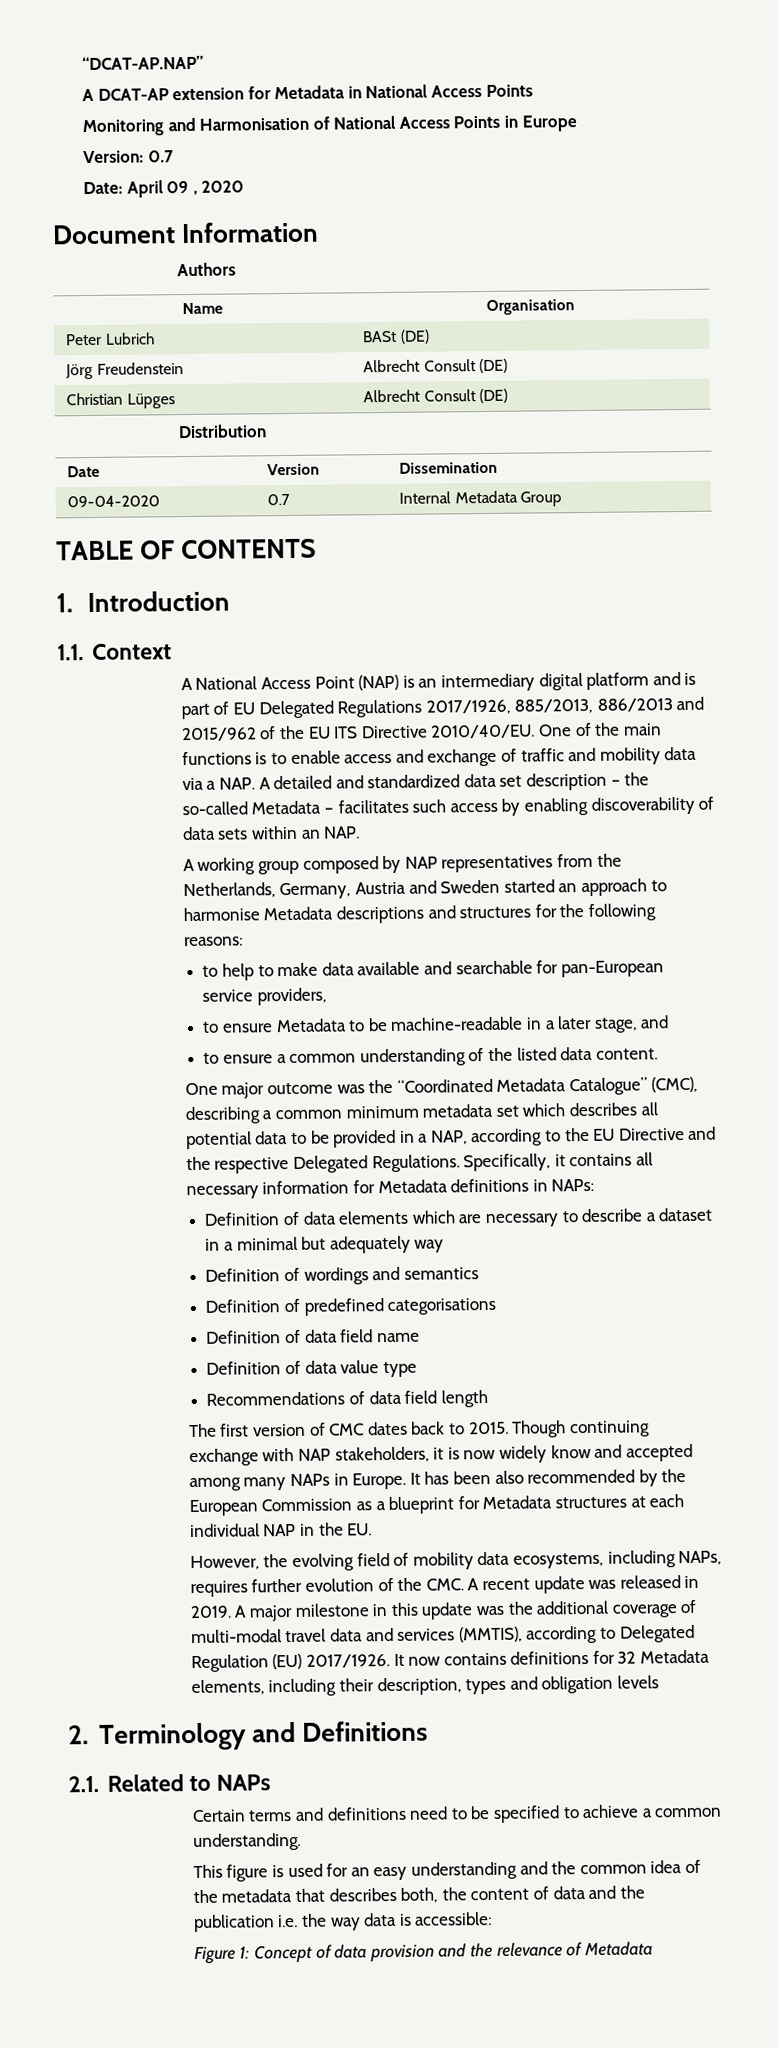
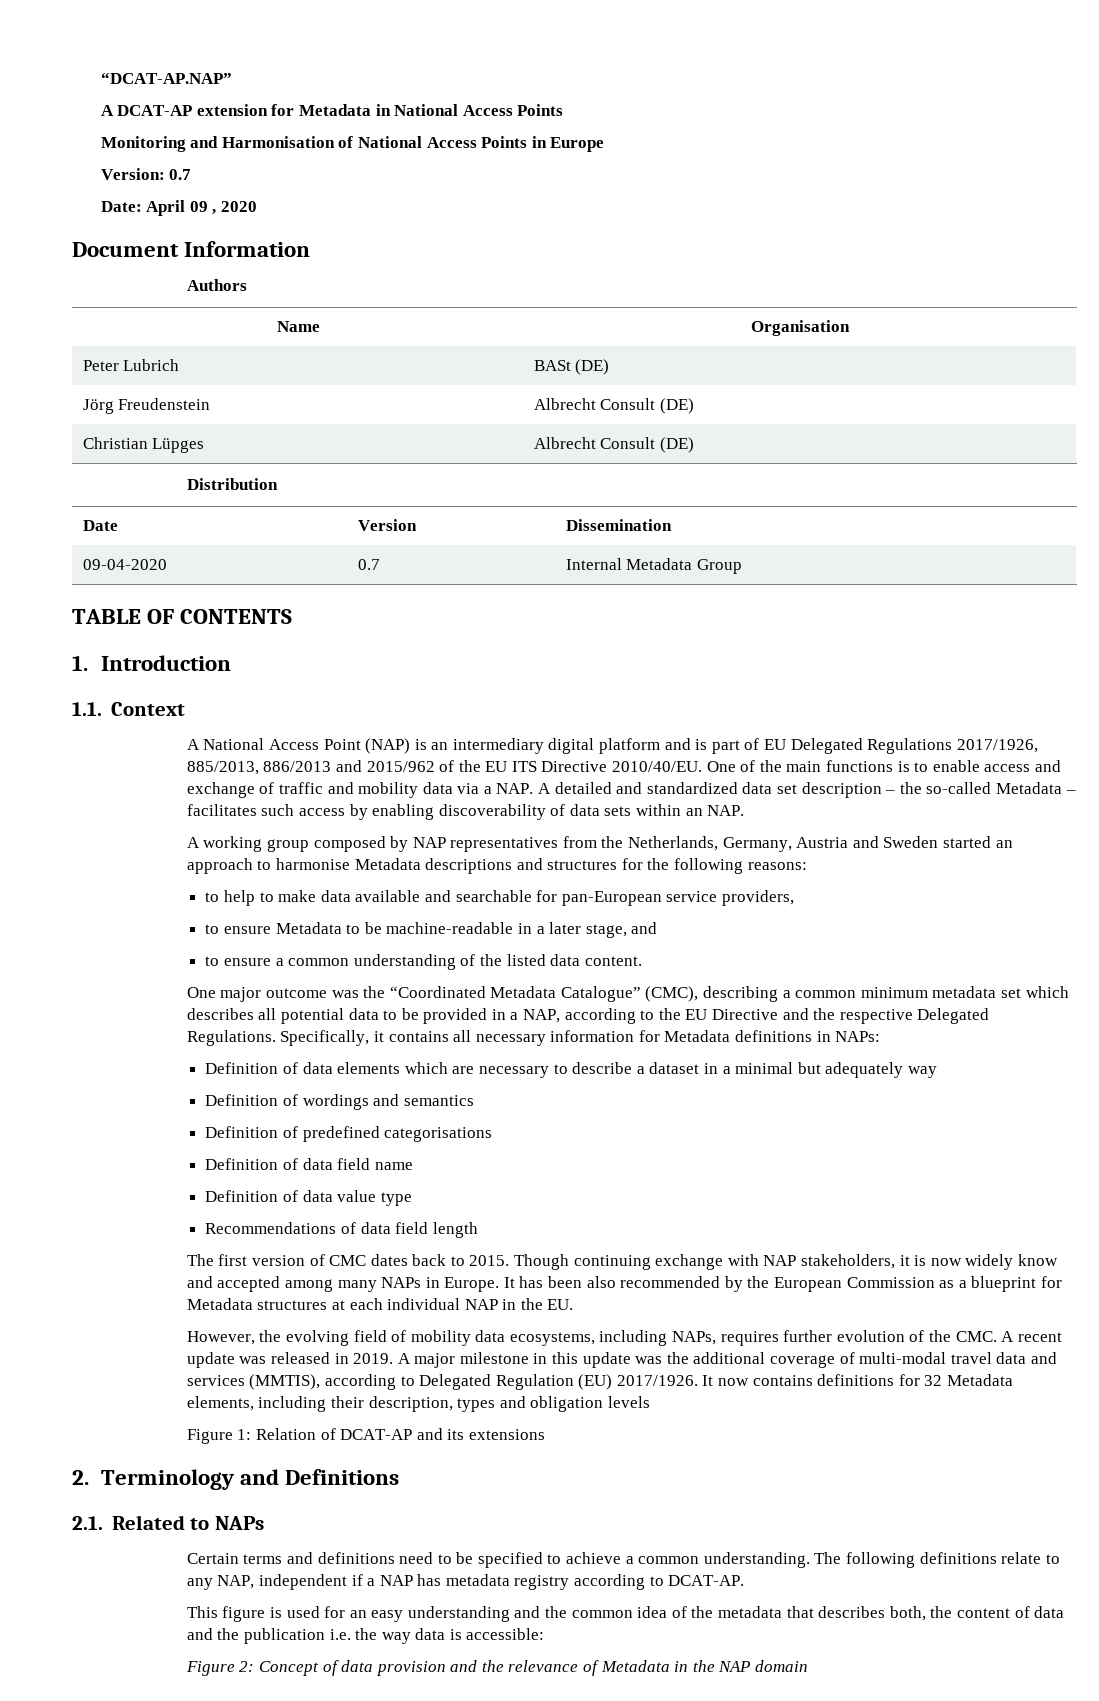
(659, 1682) none -> [186,1428,545,1444] // Figure 1: Relation of DCAT-AP and its extensions
(301, 1842) none -> [814,1552,1060,1568] [186,1574,745,1590] The following definitions relate to any NAP, independent if a NAP has metadata registry according to DCAT-AP.
[239,1946,251,1959] 1: -> [239,1661,255,1672] 2:
(653, 1949) none -> [674,1660,809,1672] in the NAP domain

